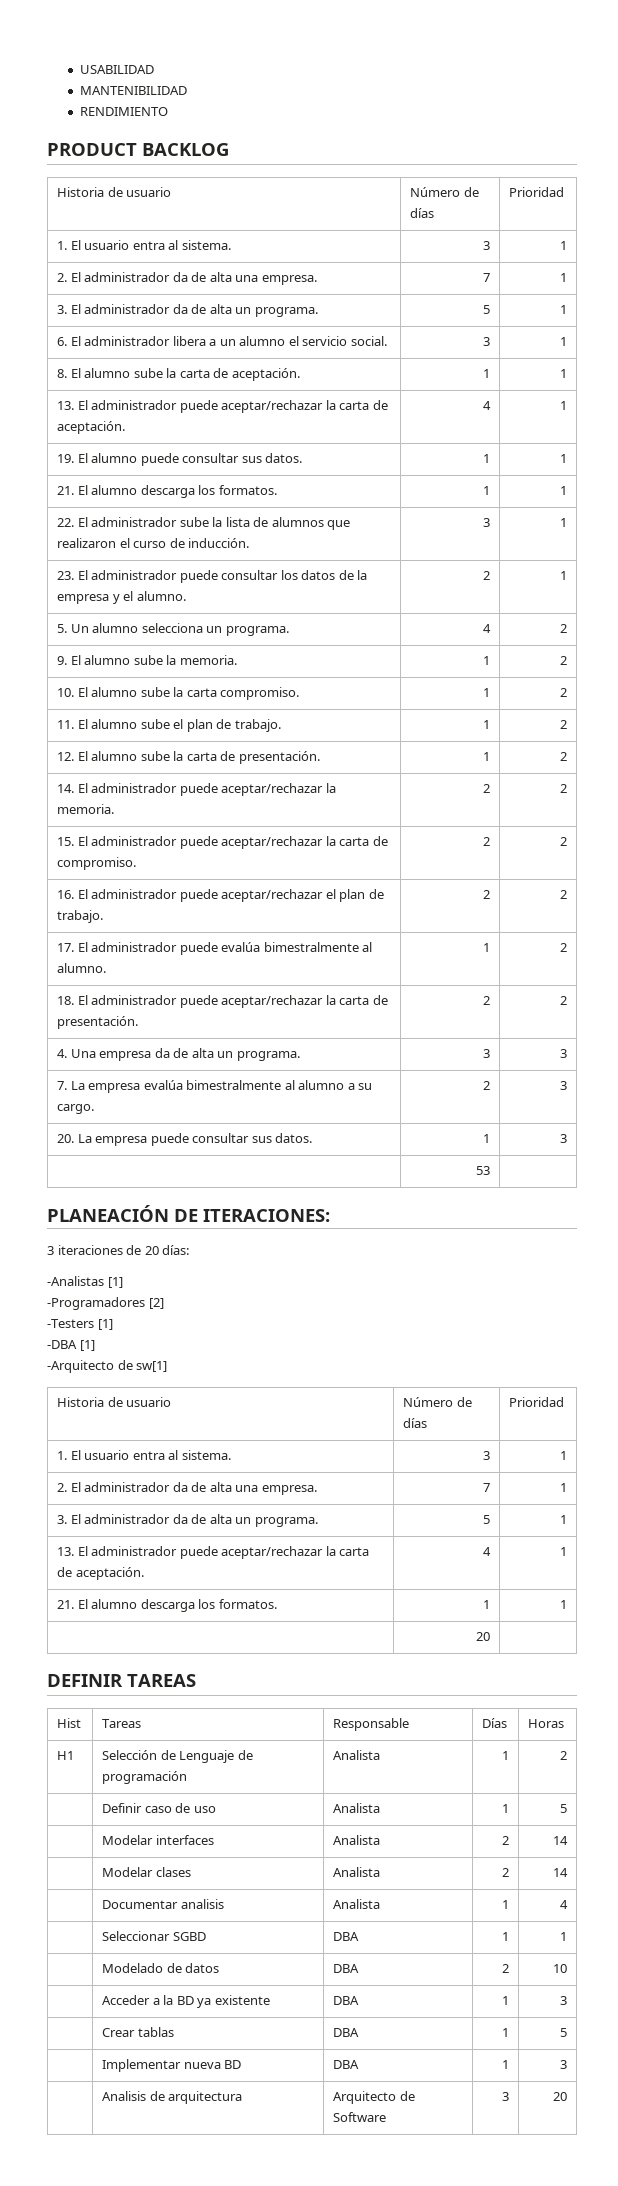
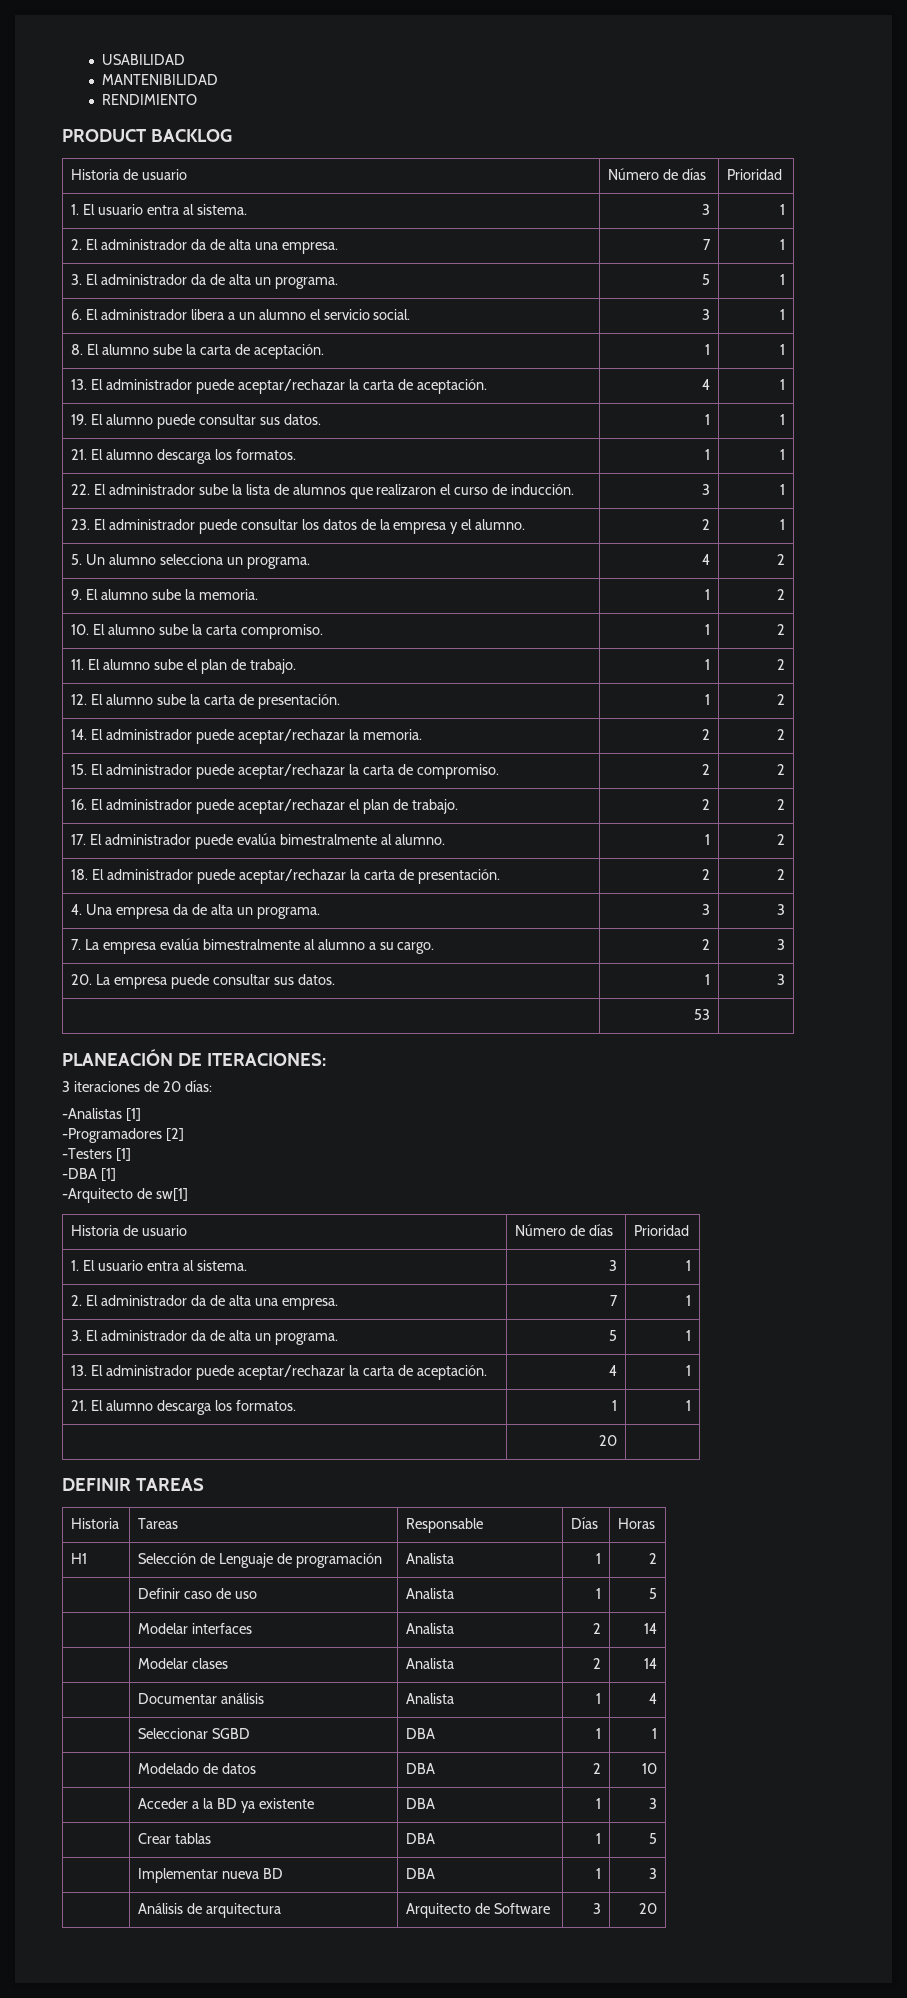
[57,1718,82,1728] Hist -> [71,1518,120,1529] Historia
[180,1899,224,1909] analisis -> [221,1693,265,1704] análisis
[102,2091,147,2101] Analisis -> [138,1903,184,1914] Análisis

